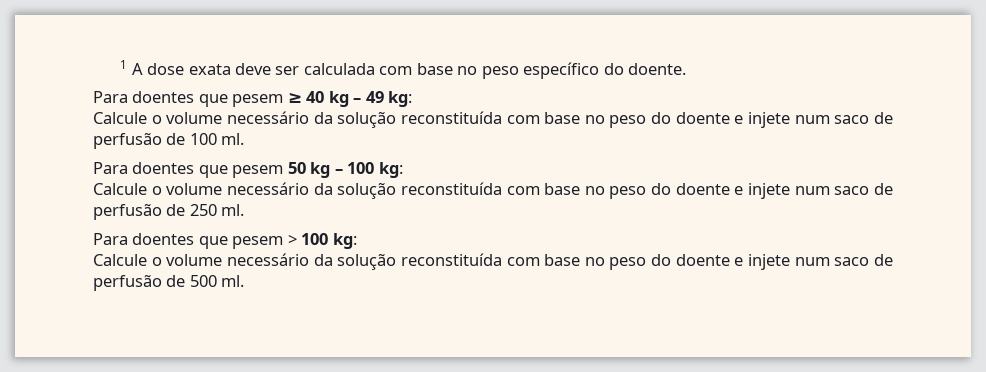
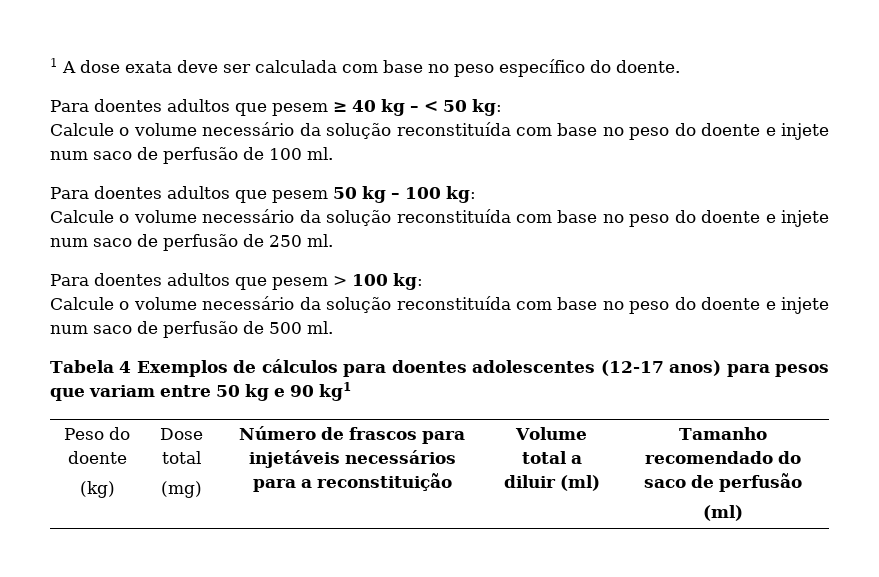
(195, 97) none -> [167,99,230,112] adultos
[365,91,384,103] 49 -> [424,100,467,112] < 50
(195, 168) none -> [167,186,230,199] adultos
(195, 239) none -> [167,273,230,286] adultos
(245, 281) none -> [50,359,829,377] [50,382,351,401] [64,427,130,440] [67,451,127,464] [79,481,115,498] [159,428,203,440] [161,451,201,464] [160,481,202,498] [239,426,465,444] [248,450,456,468] [252,473,452,492] [515,427,588,440] [521,451,582,464] [503,475,600,491] [679,427,768,440] [645,451,801,464] [644,473,802,492] [703,505,743,521] // Tabela 4 Exemplos de cálculos para doentes adolescentes (12-17 anos) para pesos que variam entre 50 kg e 90 kg1 // Peso do doente // (kg) | Dose total // (mg) | Número de frascos para injetáveis necessários para a reconstituição | Volume total a diluir (ml) | Tamanho recomendado do saco de perfusão // (ml)

